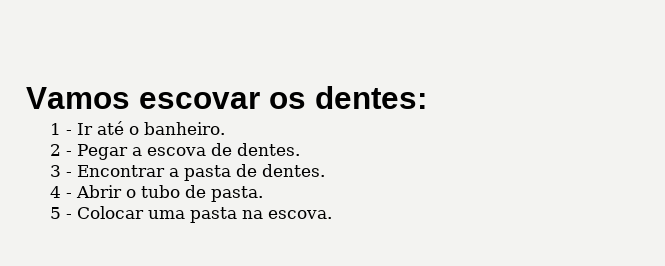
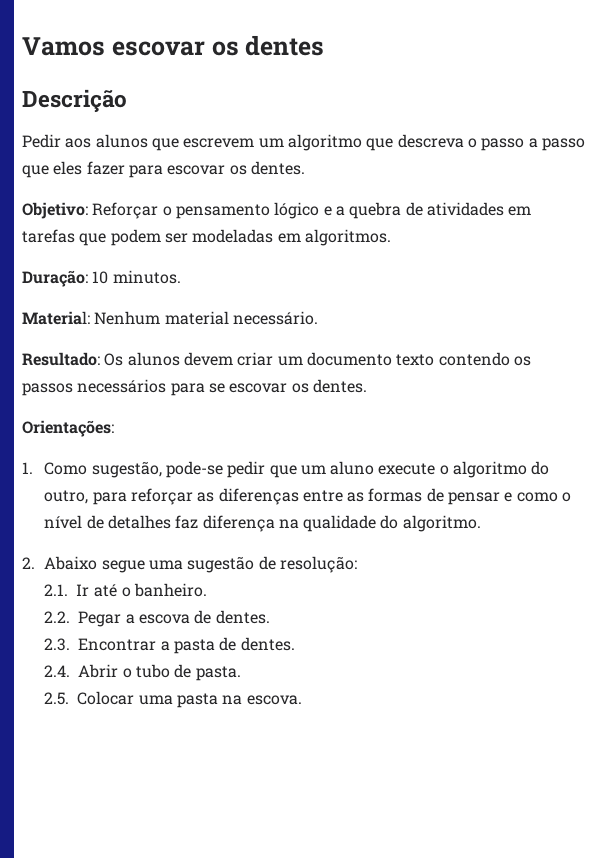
[315,86,427,109] [49,123,72,135] dentes: // 1 - -> [245,35,325,56] [22,89,127,113] [22,134,585,151] [22,161,305,178] [22,202,532,219] [22,229,391,246] [22,270,181,287] [22,311,318,325] [22,352,531,366] [22,379,367,396] [22,420,114,437] [22,461,550,478] [44,488,572,505] [44,515,481,532] [22,556,357,573] [44,584,69,596] dentes // Descrição // Pedir aos alunos que escrevem um algoritmo que descreva o passo a passo que eles fazer para escovar os dentes. // Objetivo: Reforçar o pensamento lógico e a quebra de atividades em tarefas que podem ser modeladas em algoritmos. // Duração: 10 minutos. // Material: Nenhum material necessário. // Resultado: Os alunos devem criar um documento texto contendo os passos necessários para se escovar os dentes. // Orientações: // 1. Como sugestão, pode-se pedir que um aluno execute o algoritmo do outro, para reforçar as diferenças entre as formas de pensar e como o nível de detalhes faz diferença na qualidade do algoritmo. // 2. Abaixo segue uma sugestão de resolução: // 2.1.
[49,144,72,156] 2 - -> [44,611,71,623] 2.2.
[49,165,72,177] 3 - -> [44,638,71,651] 2.3.
[49,186,72,198] 4 - -> [44,665,71,677] 2.4.
[49,207,72,219] 5 - -> [44,692,70,705] 2.5.

